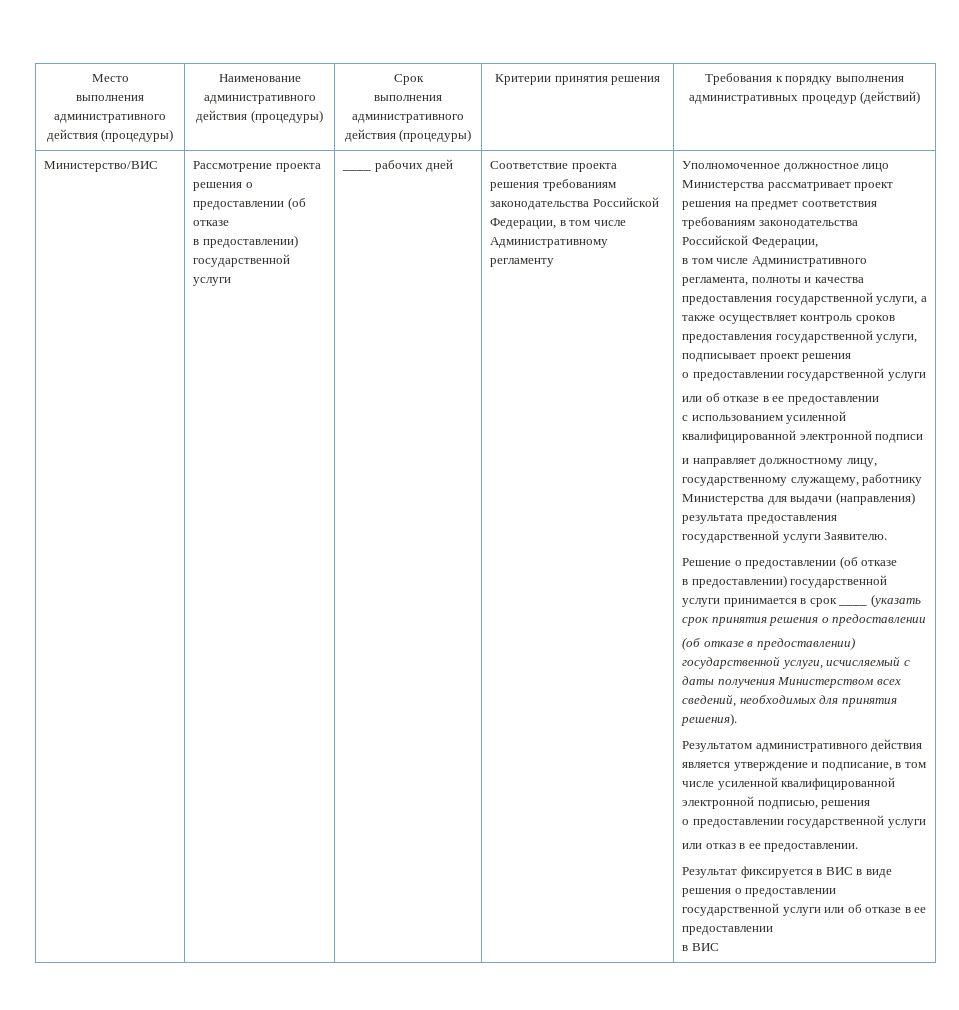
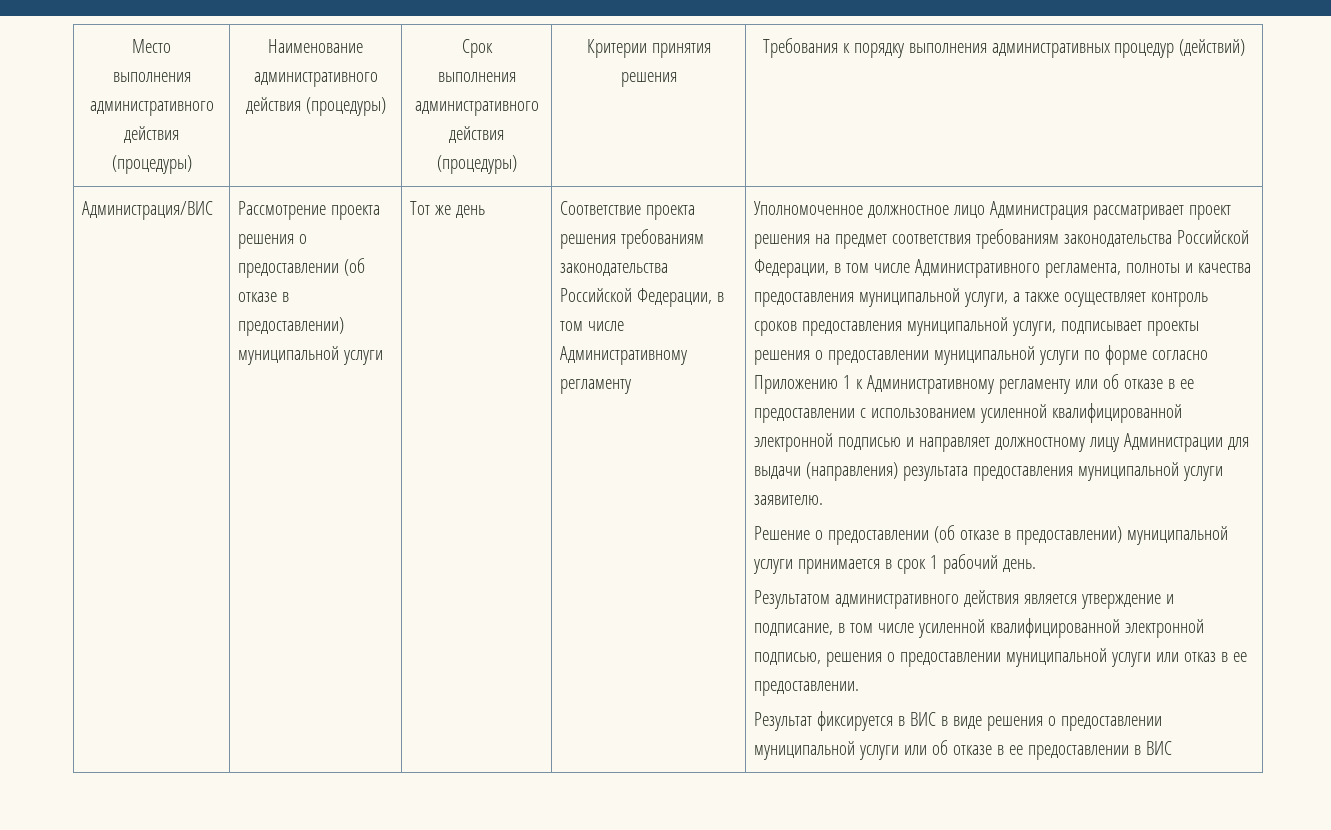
[44,161,159,172] Министерство/ВИС -> [82,201,214,220] Администрация/ВИС
[193,235,298,248] [193,254,291,267] // в предоставлении) государственной -> [282,292,290,302] [238,317,345,336] [238,346,340,365] в предоставлении) муниципальной
[342,159,454,172] ____ рабочих дней -> [410,201,486,218] Тот же день
[682,180,765,191] Министерства -> [990,201,1089,220] Администрация
(818, 242) // -> (830, 268) none
[775,292,873,305] государственной -> [859,288,961,307] муниципальной
[775,330,873,343] государственной -> [907,317,1009,336] муниципальной
[759,353,852,362] [682,368,926,381] [682,393,879,405] проект решения // о предоставлении государственной услуги // или об отказе в ее предоставлении // -> [1147,321,1200,336] [754,345,1209,365] [754,374,1195,394] [754,408,856,423] проекты решения о предоставлении муниципальной услуги по форме согласно Приложению 1 к Административному регламенту или об отказе в ее предоставлении
[875,434,924,443] подписи // -> [838,437,902,450] подписью
[846,458,877,467] [682,474,923,486] [682,494,765,505] лицу, государственному служащему, работнику Министерства -> [1089,433,1224,452] лицу Администрации
[682,530,888,543] государственной услуги Заявителю. -> [1078,462,1224,481] [754,495,824,505] муниципальной услуги заявителю.
[682,575,888,588] // в предоставлении) государственной -> [1004,526,1229,545] в предоставлении) муниципальной
[838,594,921,607] [682,614,927,626] [682,637,855,650] [682,656,910,669] [682,676,901,688] [682,694,897,707] [681,713,738,726] ____ (указать срок принятия решения о предоставлении // (об отказе в предоставлении) государственной услуги, исчисляемый с даты получения Министерством всех сведений, необходимых для принятия решения). -> [930,554,1037,574] 1 рабочий день.
[682,815,926,828] // о предоставлении государственной услуги // -> [887,648,1152,667] о предоставлении муниципальной услуги
[682,903,780,916] государственной -> [754,741,856,760] муниципальной
(774, 930) // -> (1130, 752) none

